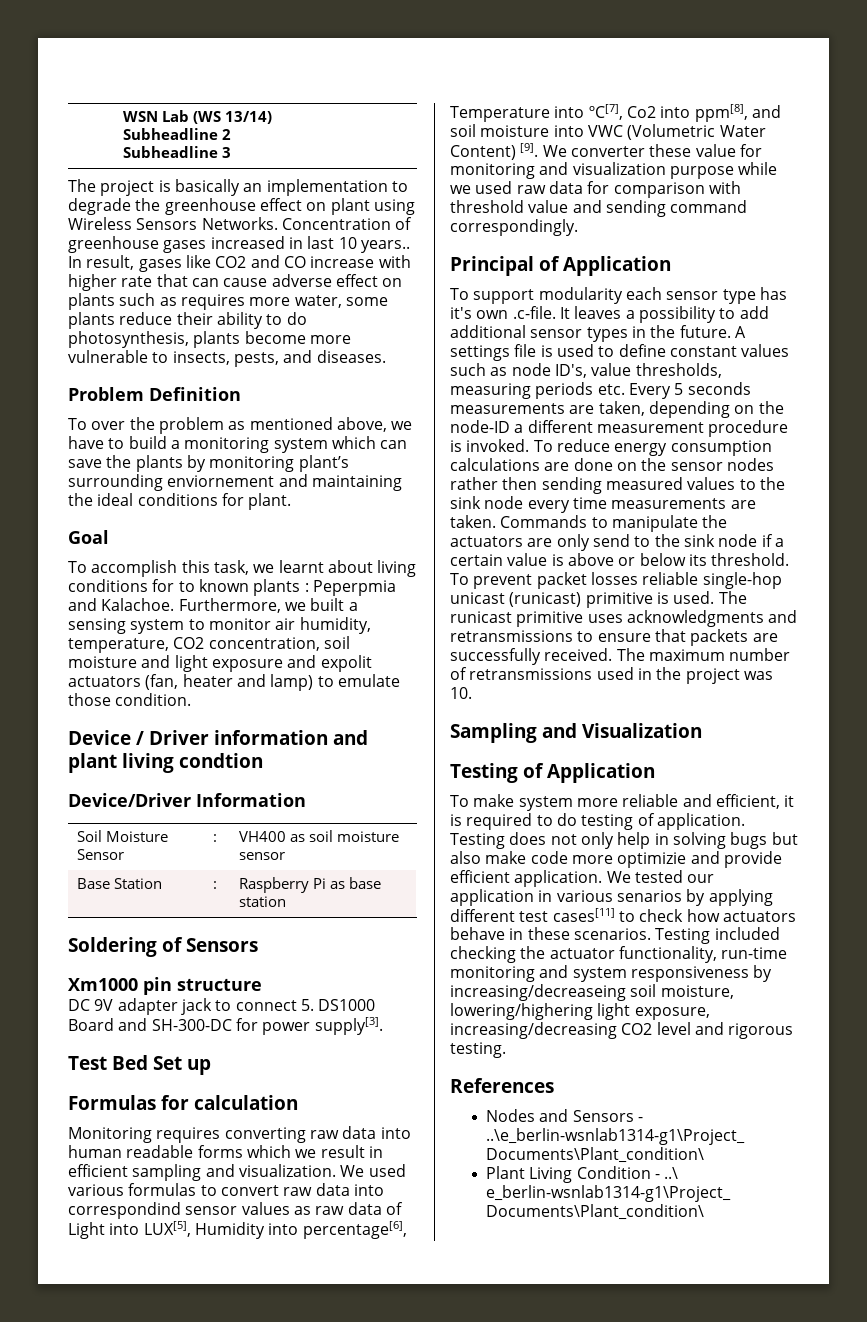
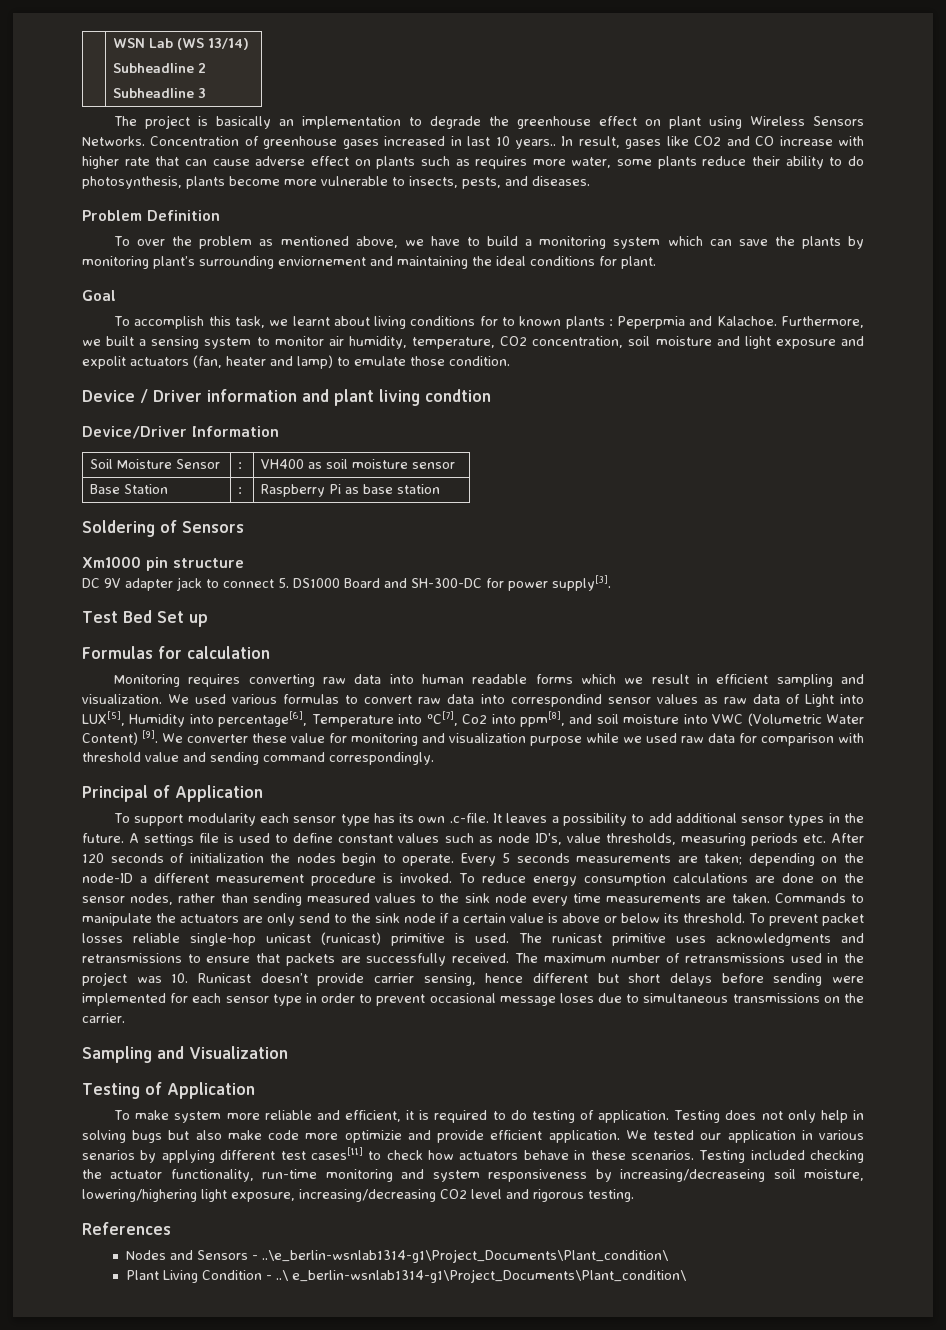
[450,307,472,319] it's -> [399,813,415,823] its
(625, 389) none -> [831,833,864,843] [82,853,455,866] After 120 seconds of initialization the nodes begin to operate.
[598,401,645,416] taken, -> [704,853,743,865] taken;
[726,458,774,471] [450,477,538,490] nodes rather then -> [130,893,248,905] nodes, rather than
(472, 693) none -> [198,973,864,986] [82,993,864,1006] [82,1013,125,1023] Runicast doesn’t provide carrier sensing, hence different but short delays before sending were implemented for each sensor type in order to prevent occasional message loses due to simultaneous transmissions on the carrier.

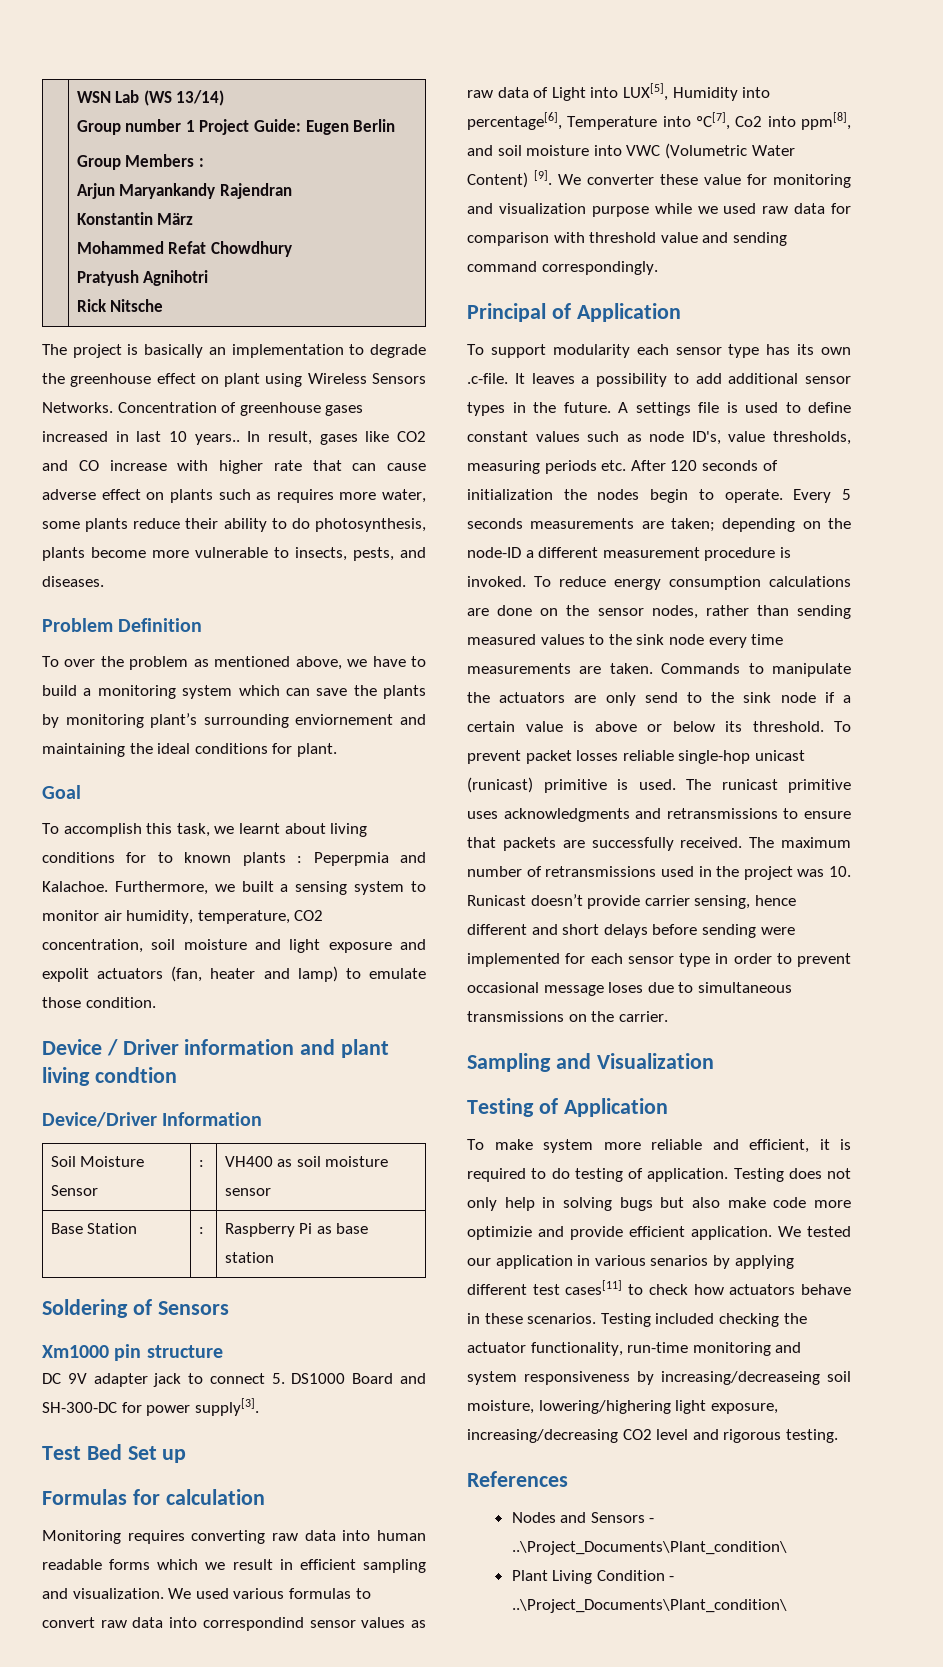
[112,63,206,73] [112,88,206,98] Subheadline 2 // Subheadline 3 -> [76,119,396,135] [76,154,204,170] [76,183,292,199] [76,212,194,225] [76,241,292,257] [76,270,209,286] [76,299,164,312] Group number 1 Project Guide: Eugen Berlin // Group Members : // Arjun Maryankandy Rajendran // Konstantin März // Mohammed Refat Chowdhury // Pratyush Agnihotri // Rick Nitsche
[597,973,619,983] but -> [531,924,558,935] and
[261,1249,668,1263] ..\e_berlin-wsnlab1314-g1\Project_Documents\Plant_condition\ -> [511,1541,787,1555] ..\Project_Documents\Plant_condition\
[275,1269,686,1283] ..\ e_berlin-wsnlab1314-g1\Project_Documents\Plant_condition\ -> [511,1599,787,1613] ..\Project_Documents\Plant_condition\

